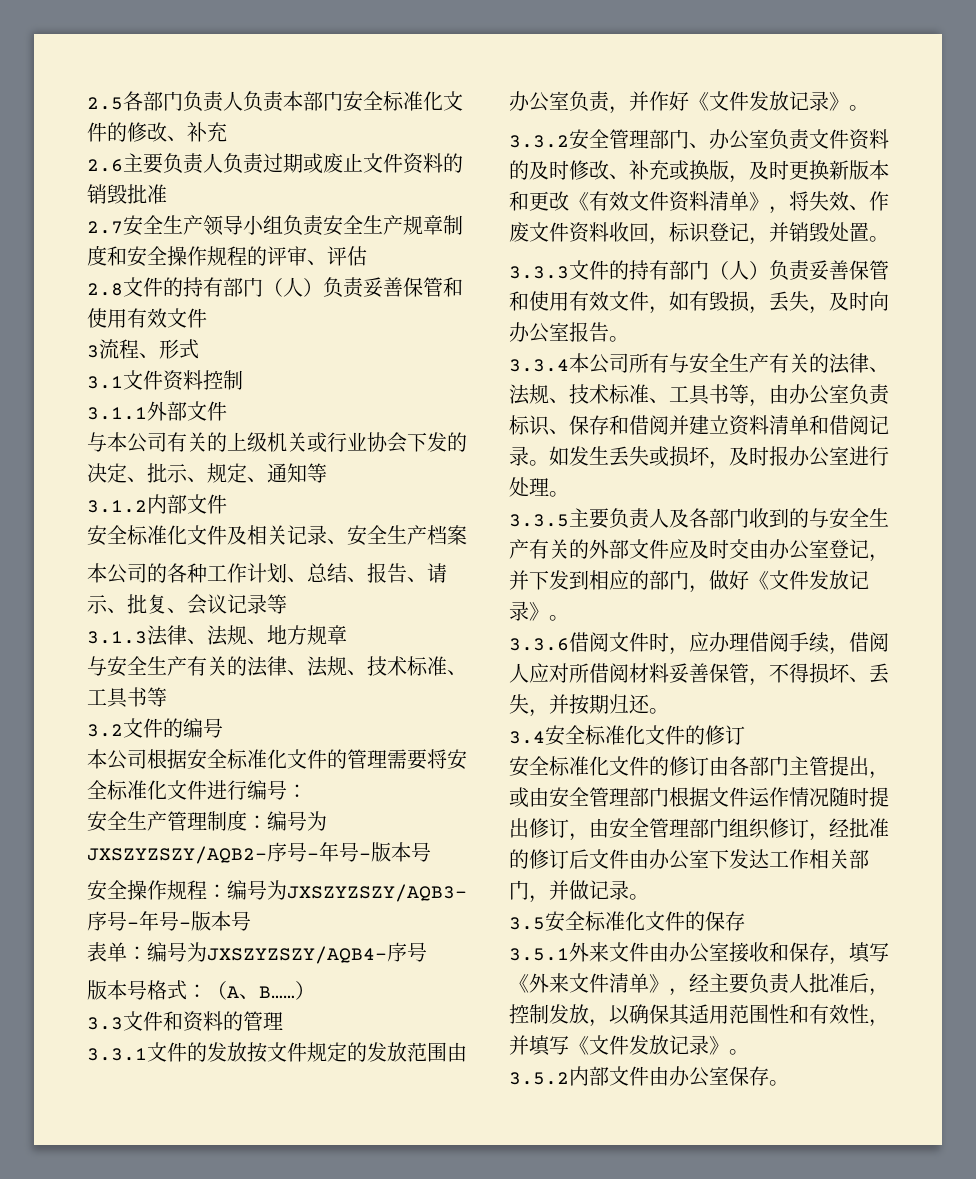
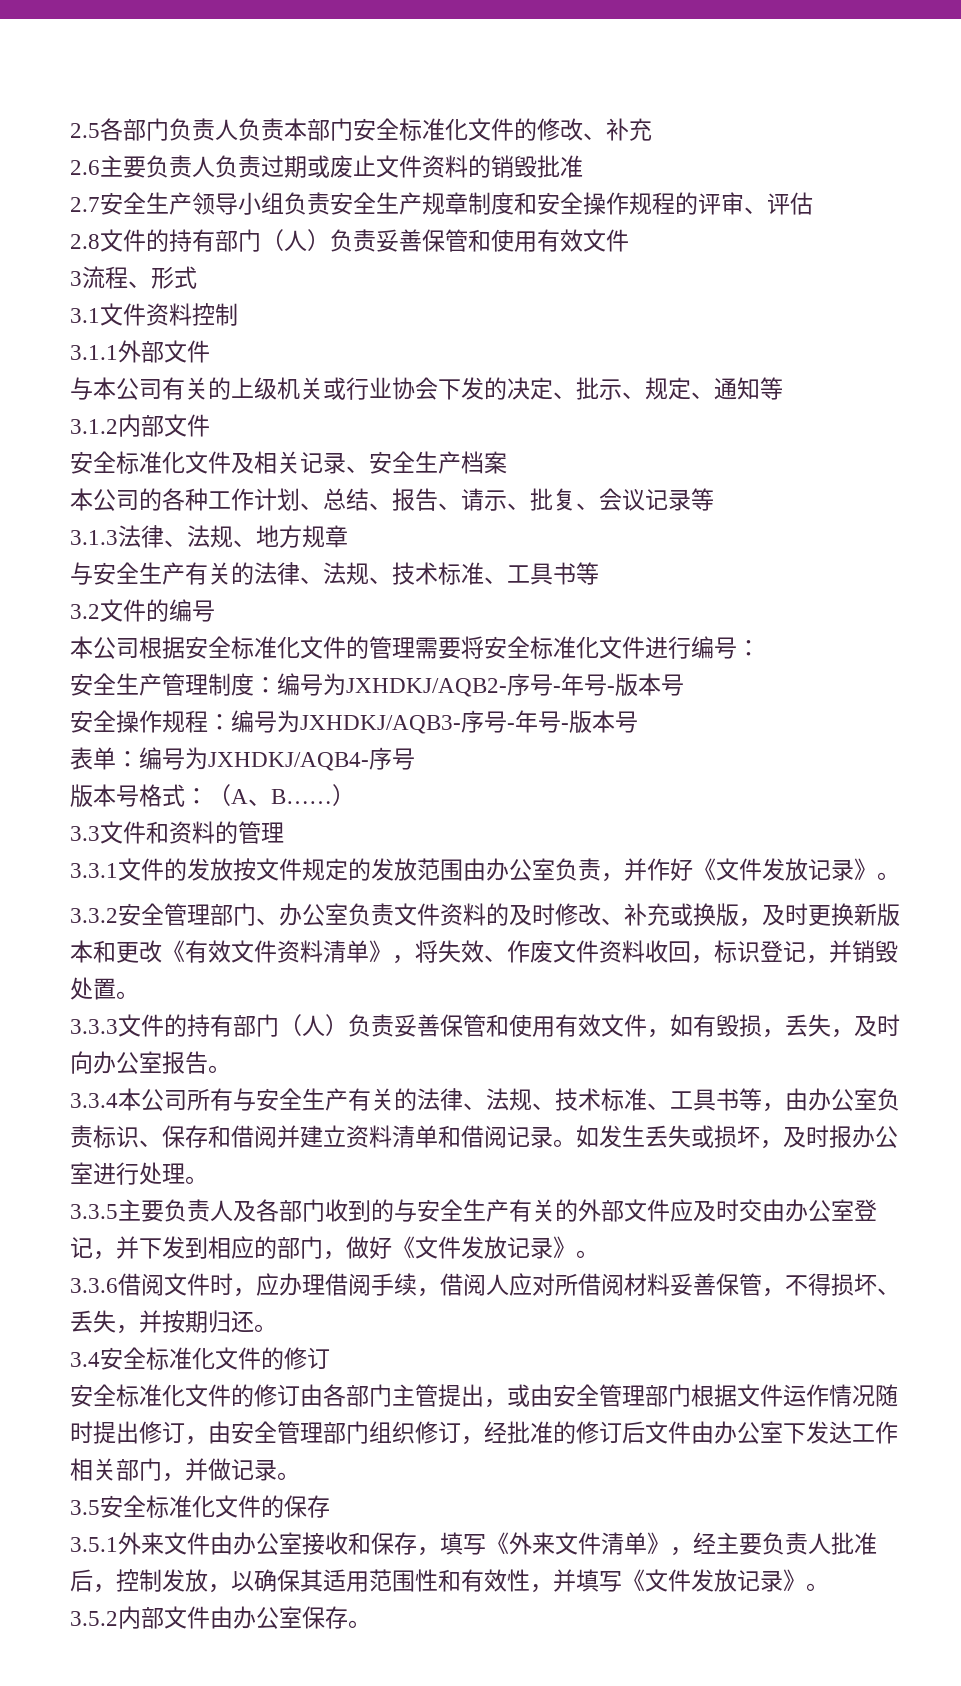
[87,846,267,864] JXSZYZSZY/AQB2- -> [346,678,507,697] JXHDKJ/AQB2-
[287,884,467,902] JXSZYZSZY/AQB3- -> [300,715,461,734] JXHDKJ/AQB3-
[207,946,387,964] JXSZYZSZY/AQB4- -> [208,752,369,771] JXHDKJ/AQB4-

